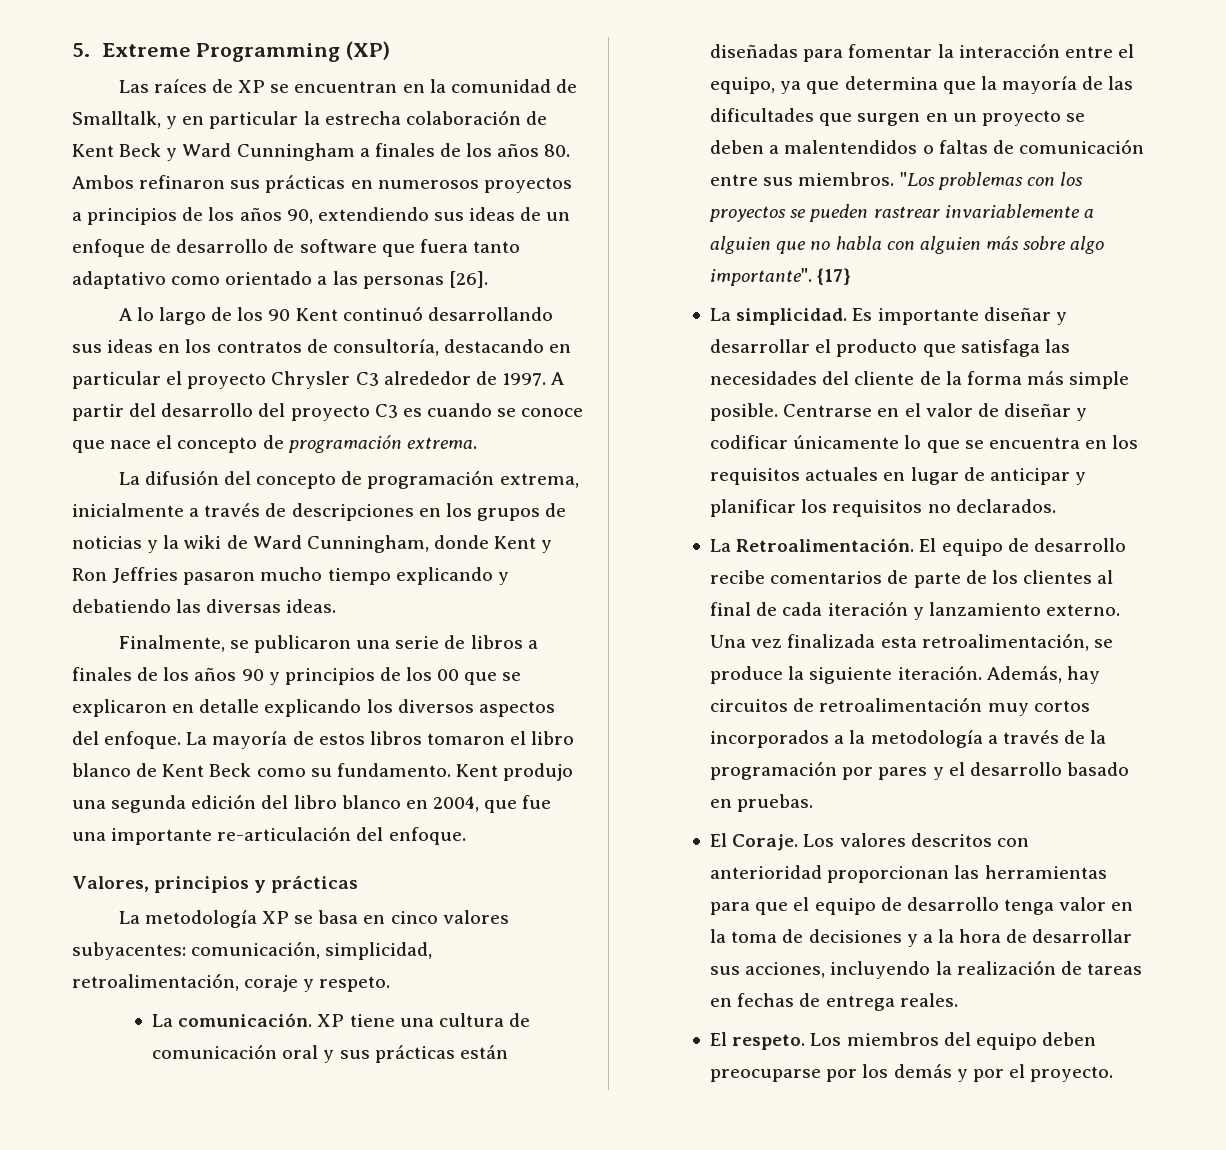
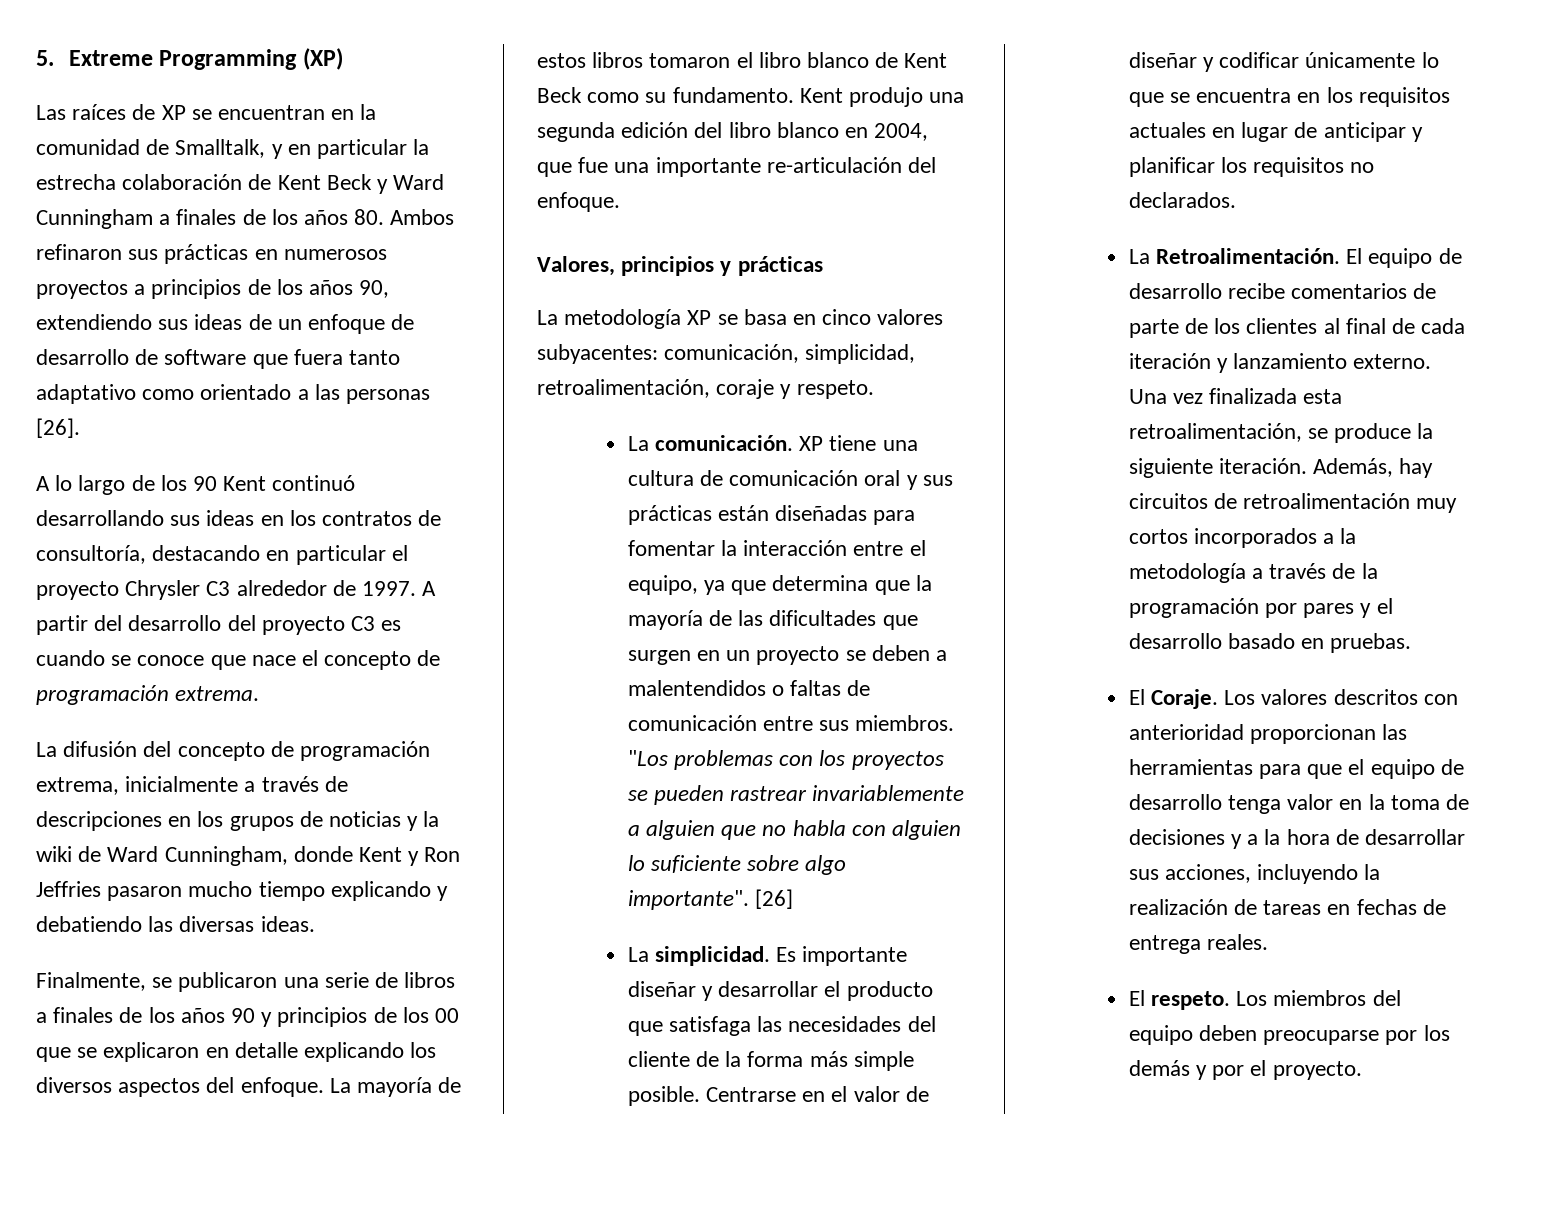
[985,236,1019,250] más -> [627,855,741,873] lo suficiente
[817,268,852,285] {17} -> [754,889,793,909] [26]

